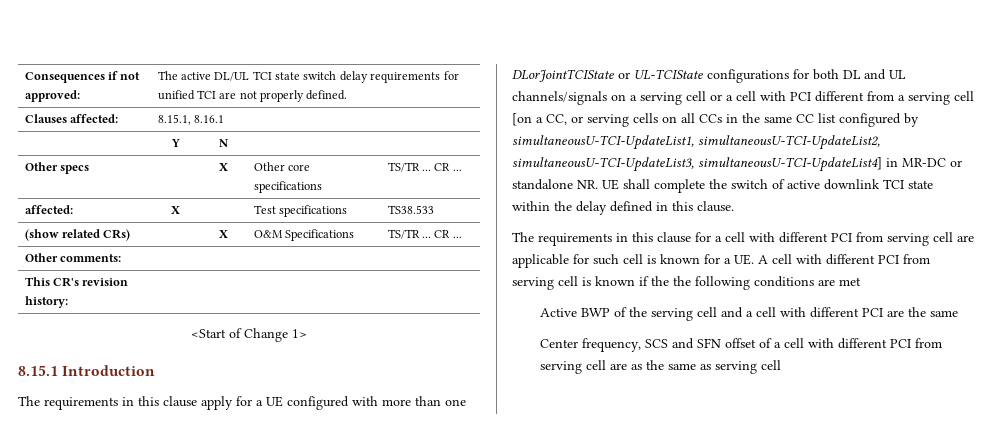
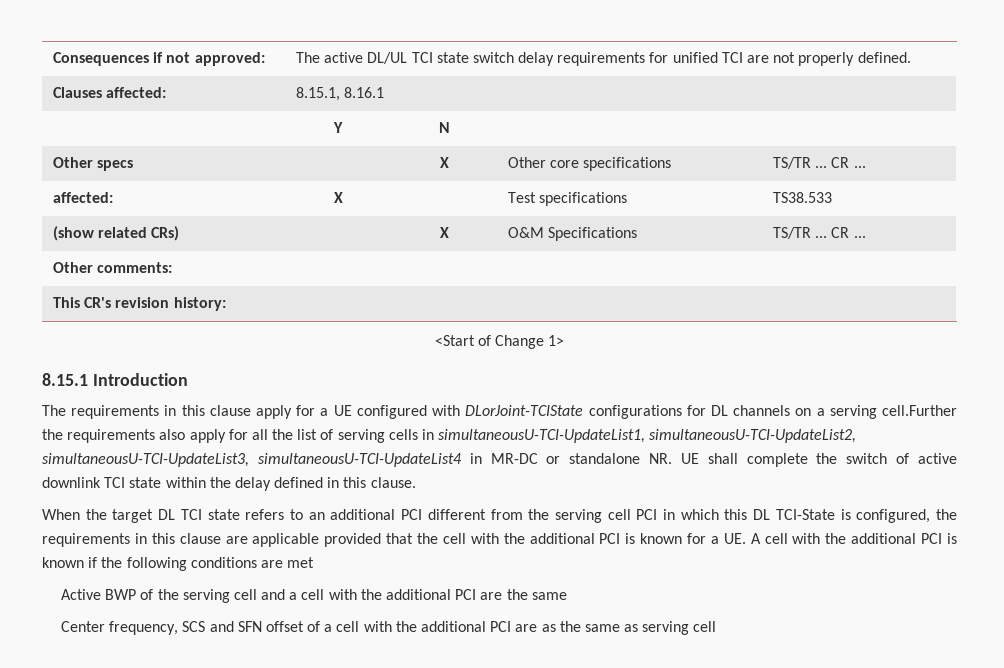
[382,396,466,406] [512,69,906,83] [512,91,974,105] [512,113,919,127] more than one DLorJointTCIState or UL-TCIState configurations for both DL and UL channels/signals on a serving cell or a cell with PCI different from a serving cell [on a CC, or serving cells on all CCs in the same CC list configured by -> [465,405,958,419] [42,429,435,443] DLorJoint-TCIState configurations for DL channels on a serving cell.Further the requirements also apply for all the list of serving cells in
[698,157,882,172] simultaneousU-TCI-UpdateList4] -> [257,453,462,467] simultaneousU-TCI-UpdateList4
[512,232,974,246] [512,254,643,268] The requirements in this clause for a cell with different PCI from serving cell are applicable for such cell -> [42,509,958,523] [42,533,621,547] When the target DL TCI state refers to an additional PCI different from the serving cell PCI in which this DL TCI-State is configured, the requirements in this clause are applicable provided that the cell with the additional PCI
[826,254,930,265] [512,276,578,290] different PCI from serving cell -> [825,533,943,544] the additional PCI
[673,276,691,286] the -> (123, 562) none
[809,307,859,318] different -> [360,589,452,600] the additional
[837,338,942,349] [539,360,606,374] different PCI from serving cell -> [395,621,512,632] the additional PCI

